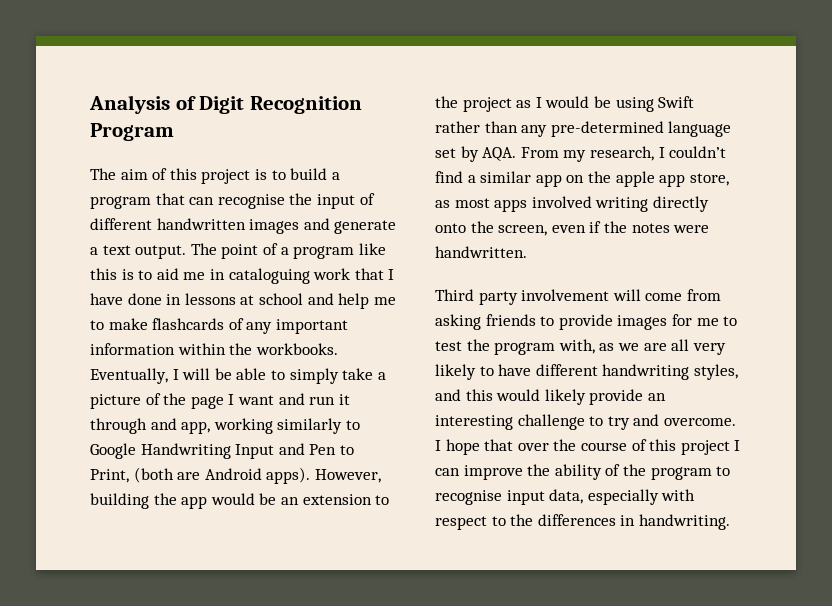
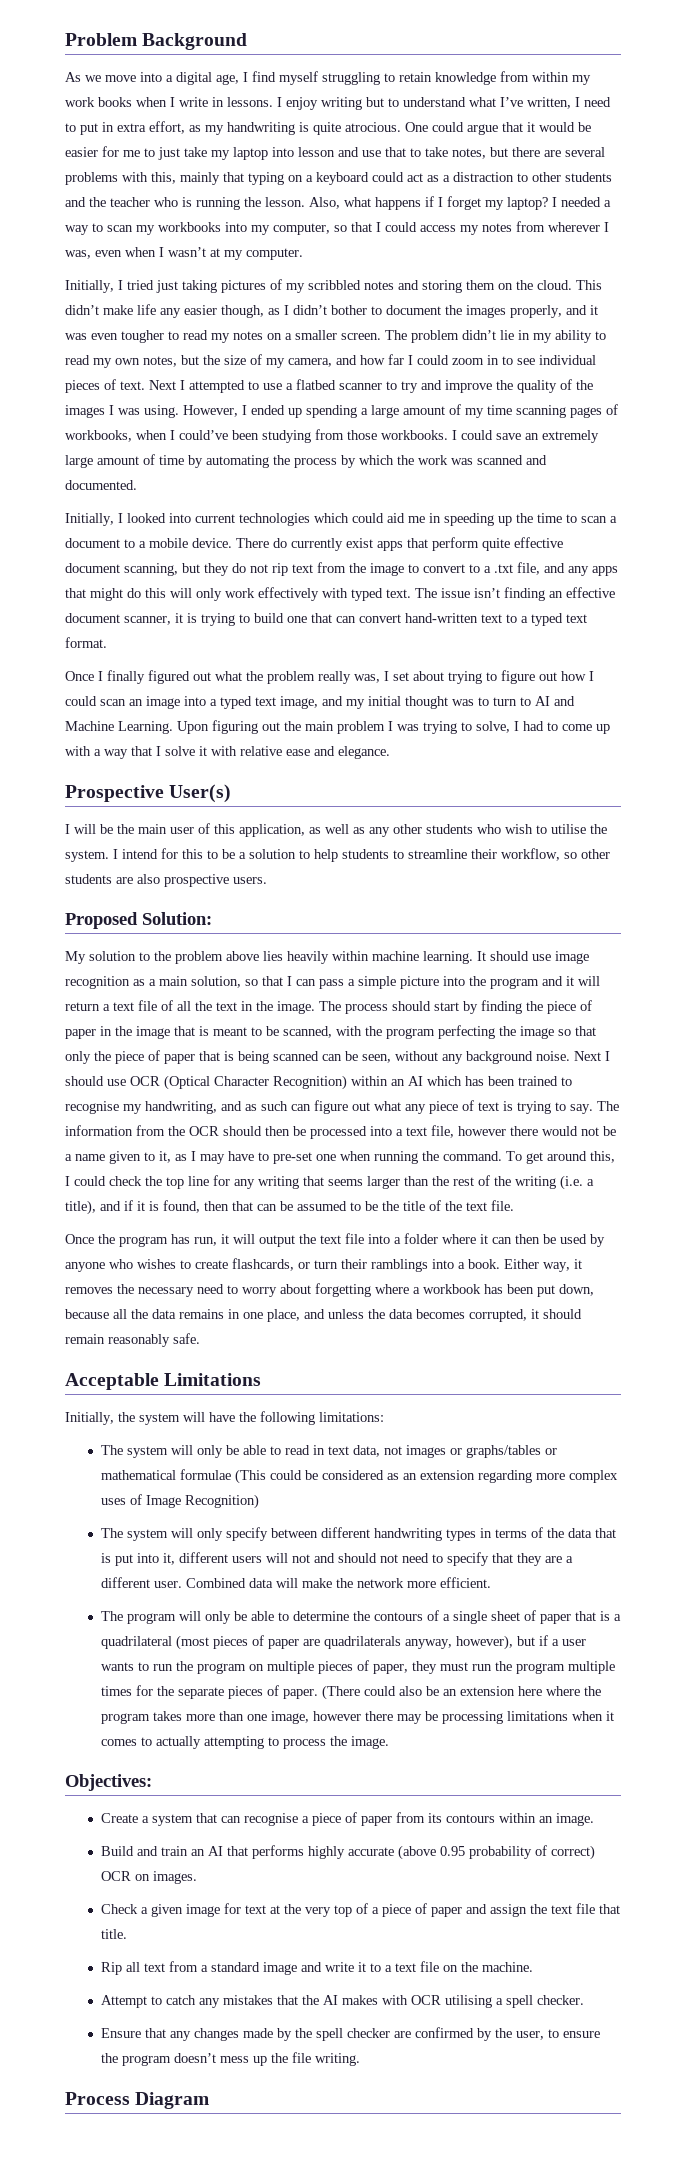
[89,95,362,114] [90,123,174,141] [90,168,340,184] [90,193,375,209] [90,218,397,234] [90,243,386,259] [90,268,395,284] [90,293,396,309] [90,318,348,334] [90,343,338,355] [90,368,386,384] [90,393,350,409] [90,418,360,434] [90,443,354,459] [90,467,381,484] [90,493,390,509] [435,96,695,112] [435,121,732,137] [435,146,727,162] [435,171,729,187] [435,196,709,212] [435,221,710,236] [435,246,527,258] [435,289,721,305] [435,314,738,330] [435,339,726,355] [435,364,738,380] [435,389,666,405] [435,414,736,430] [435,439,741,455] [435,464,731,480] [435,489,696,505] [435,514,730,530] Analysis of Digit Recognition Program // The aim of this project is to build a program that can recognise the input of different handwritten images and generate a text output. The point of a program like this is to aid me in cataloguing work that I have done in lessons at school and help me to make flashcards of any important information within the workbooks. Eventually, I will be able to simply take a picture of the page I want and run it through and app, working similarly to Google Handwriting Input and Pen to Print, (both are Android apps). However, building the app would be an extension to the project as I would be using Swift rather than any pre-determined language set by AQA. From my research, I couldn’t find a similar app on the apple app store, as most apps involved writing directly onto the screen, even if the notes were handwritten. // Third party involvement will come from asking friends to provide images for me to test the program with, as we are all very likely to have different handwriting styles, and this would likely provide an interesting challenge to try and overcome. I hope that over the course of this project I can improve the ability of the program to recognise input data, especially with respect to the differences in handwriting. -> [65,33,248,50] [65,71,591,85] [65,97,611,110] [65,121,591,135] [65,146,605,160] [65,172,612,185] [65,196,611,210] [65,221,609,235] [65,247,303,260] [65,279,602,293] [65,304,598,318] [65,330,606,343] [65,354,596,368] [65,379,593,393] [65,404,618,418] [65,429,599,443] [65,454,547,468] [65,480,137,490] [65,513,617,526] [65,537,563,551] [65,562,618,576] [65,587,615,601] [65,613,587,626] [65,637,107,648] [65,670,594,684] [65,696,575,709] [65,720,610,734] [65,746,390,759] [65,784,232,803] [65,823,607,837] [65,848,610,862] [65,874,267,887] [65,912,212,929] [65,951,589,964] [65,976,600,989] [65,1000,592,1014] [65,1025,596,1039] [65,1050,610,1064] [65,1075,572,1090] [65,1100,619,1114] [65,1125,616,1139] [65,1151,615,1164] [65,1175,594,1190] [65,1200,514,1215] [65,1233,605,1247] [65,1258,582,1272] [65,1283,594,1297] [65,1309,582,1322] [65,1333,200,1347] [65,1373,262,1390] [65,1411,384,1425] [101,1445,558,1458] [101,1469,619,1484] [101,1494,260,1509] [101,1527,617,1541] [101,1552,574,1566] [101,1577,492,1588] [101,1610,622,1624] [101,1635,587,1650] [101,1660,616,1674] [101,1685,602,1700] [101,1711,615,1724] [101,1736,390,1749] [65,1774,152,1791] [101,1812,595,1826] [101,1845,596,1860] [101,1871,198,1884] [101,1903,621,1917] [101,1929,128,1939] [101,1961,534,1975] [101,1995,585,2008] [101,2027,601,2041] [101,2052,361,2066] [65,2092,210,2109] Problem Background // As we move into a digital age, I find myself struggling to retain knowledge from within my work books when I write in lessons. I enjoy writing but to understand what I’ve written, I need to put in extra effort, as my handwriting is quite atrocious. One could argue that it would be easier for me to just take my laptop into lesson and use that to take notes, but there are several problems with this, mainly that typing on a keyboard could act as a distraction to other students and the teacher who is running the lesson. Also, what happens if I forget my laptop? I needed a way to scan my workbooks into my computer, so that I could access my notes from wherever I was, even when I wasn’t at my computer. // Initially, I tried just taking pictures of my scribbled notes and storing them on the cloud. This didn’t make life any easier though, as I didn’t bother to document the images properly, and it was even tougher to read my notes on a smaller screen. The problem didn’t lie in my ability to read my own notes, but the size of my camera, and how far I could zoom in to see individual pieces of text. Next I attempted to use a flatbed scanner to try and improve the quality of the images I was using. However, I ended up spending a large amount of my time scanning pages of workbooks, when I could’ve been studying from those workbooks. I could save an extremely large amount of time by automating the process by which the work was scanned and documented. // Initially, I looked into current technologies which could aid me in speeding up the time to scan a document to a mobile device. There do currently exist apps that perform quite effective document scanning, but they do not rip text from the image to convert to a .txt file, and any apps that might do this will only work effectively with typed text. The issue isn’t finding an effective document scanner, it is trying to build one that can convert hand-written text to a typed text format. // Once I finally figured out what the problem really was, I set about trying to figure out how I could scan an image into a typed text image, and my initial thought was to turn to AI and Machine Learning. Upon figuring out the main problem I was trying to solve, I had to come up with a way that I solve it with relative ease and elegance. // Prospective User(s) // I will be the main user of this application, as well as any other students who wish to utilise the system. I intend for this to be a solution to help students to streamline their workflow, so other students are also prospective users. // Proposed Solution: // My solution to the problem above lies heavily within machine learning. It should use image recognition as a main solution, so that I can pass a simple picture into the program and it will return a text file of all the text in the image. The process should start by finding the piece of paper in the image that is meant to be scanned, with the program perfecting the image so that only the piece of paper that is being scanned can be seen, without any background noise. Next I should use OCR (Optical Character Recognition) within an AI which has been trained to recognise my handwriting, and as such can figure out what any piece of text is trying to say. The information from the OCR should then be processed into a text file, however there would not be a name given to it, as I may have to pre-set one when running the command. To get around this, I could check the top line for any writing that seems larger than the rest of the writing (i.e. a title), and if it is found, then that can be assumed to be the title of the text file. // Once the program has run, it will output the text file into a folder where it can then be used by anyone who wishes to create flashcards, or turn their ramblings into a book. Either way, it removes the necessary need to worry about forgetting where a workbook has been put down, because all the data remains in one place, and unless the data becomes corrupted, it should remain reasonably safe. // Acceptable Limitations // Initially, the system will have the following limitations: // The system will only be able to read in text data, not images or graphs/tables or mathematical formulae (This could be considered as an extension regarding more complex uses of Image Recognition) // The system will only specify between different handwriting types in terms of the data that is put into it, different users will not and should not need to specify that they are a different user. Combined data will make the network more efficient. // The program will only be able to determine the contours of a single sheet of paper that is a quadrilateral (most pieces of paper are quadrilaterals anyway, however), but if a user wants to run the program on multiple pieces of paper, they must run the program multiple times for the separate pieces of paper. (There could also be an extension here where the program takes more than one image, however there may be processing limitations when it comes to actually attempting to process the image. // Objectives: // Create a system that can recognise a piece of paper from its contours within an image. // Build and train an AI that performs highly accurate (above 0.95 probability of correct) OCR on images. // Check a given image for text at the very top of a piece of paper and assign the text file that title. // Rip all text from a standard image and write it to a text file on the machine. // Attempt to catch any mistakes that the AI makes with OCR utilising a spell checker. // Ensure that any changes made by the spell checker are confirmed by the user, to ensure the program doesn’t mess up the file writing. // Process Diagram

